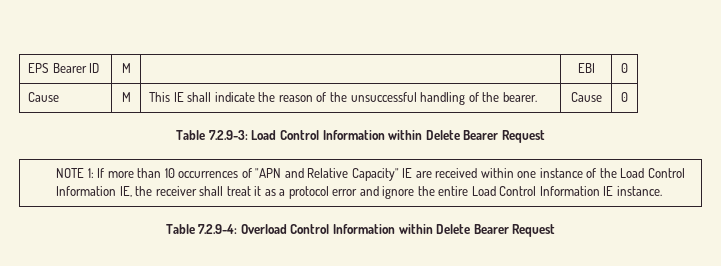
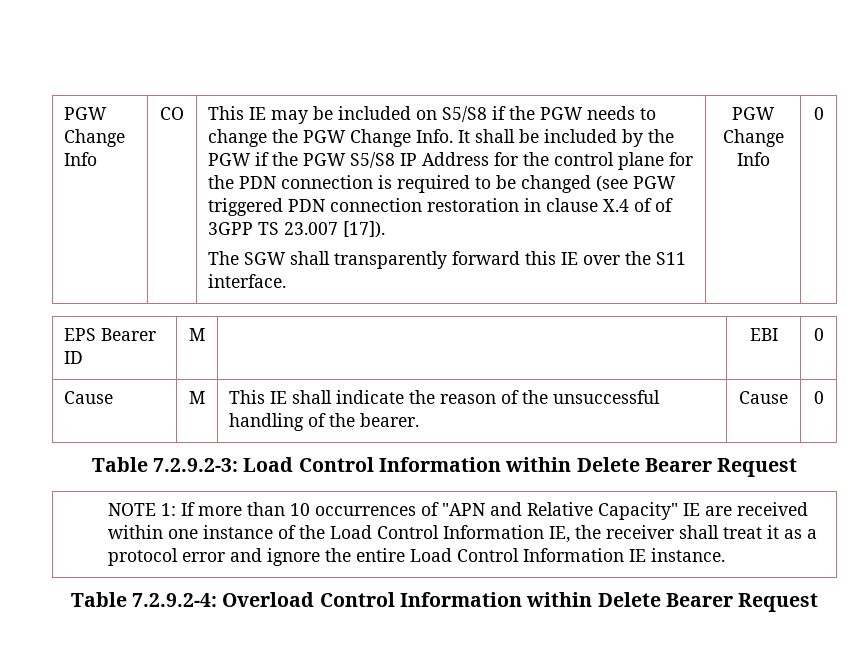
(28, 68) none -> [64,107,108,120] [64,129,126,147] [64,152,98,166] [160,107,184,120] [208,106,657,124] [208,129,675,147] [208,152,694,170] [208,175,677,193] [208,198,674,216] [208,221,386,238] [208,251,687,269] [208,274,287,288] [732,107,775,120] [722,129,784,147] [736,152,770,166] [813,107,824,120] PGW Change Info | CO | This IE may be included on S5/S8 if the PGW needs to change the PGW Change Info. It shall be included by the PGW if the PGW S5/S8 IP Address for the control plane for the PDN connection is required to be changed (see PGW triggered PDN connection restoration in clause X.4 of of 3GPP TS 23.007 [17]). // The SGW shall transparently forward this IE over the S11 interface. | PGW Change Info | 0 //
[208,130,248,140] 7.2.9-3: -> [153,458,239,472] 7.2.9.2-3:
[198,224,238,234] 7.2.9-4: -> [132,593,218,607] 7.2.9.2-4:

